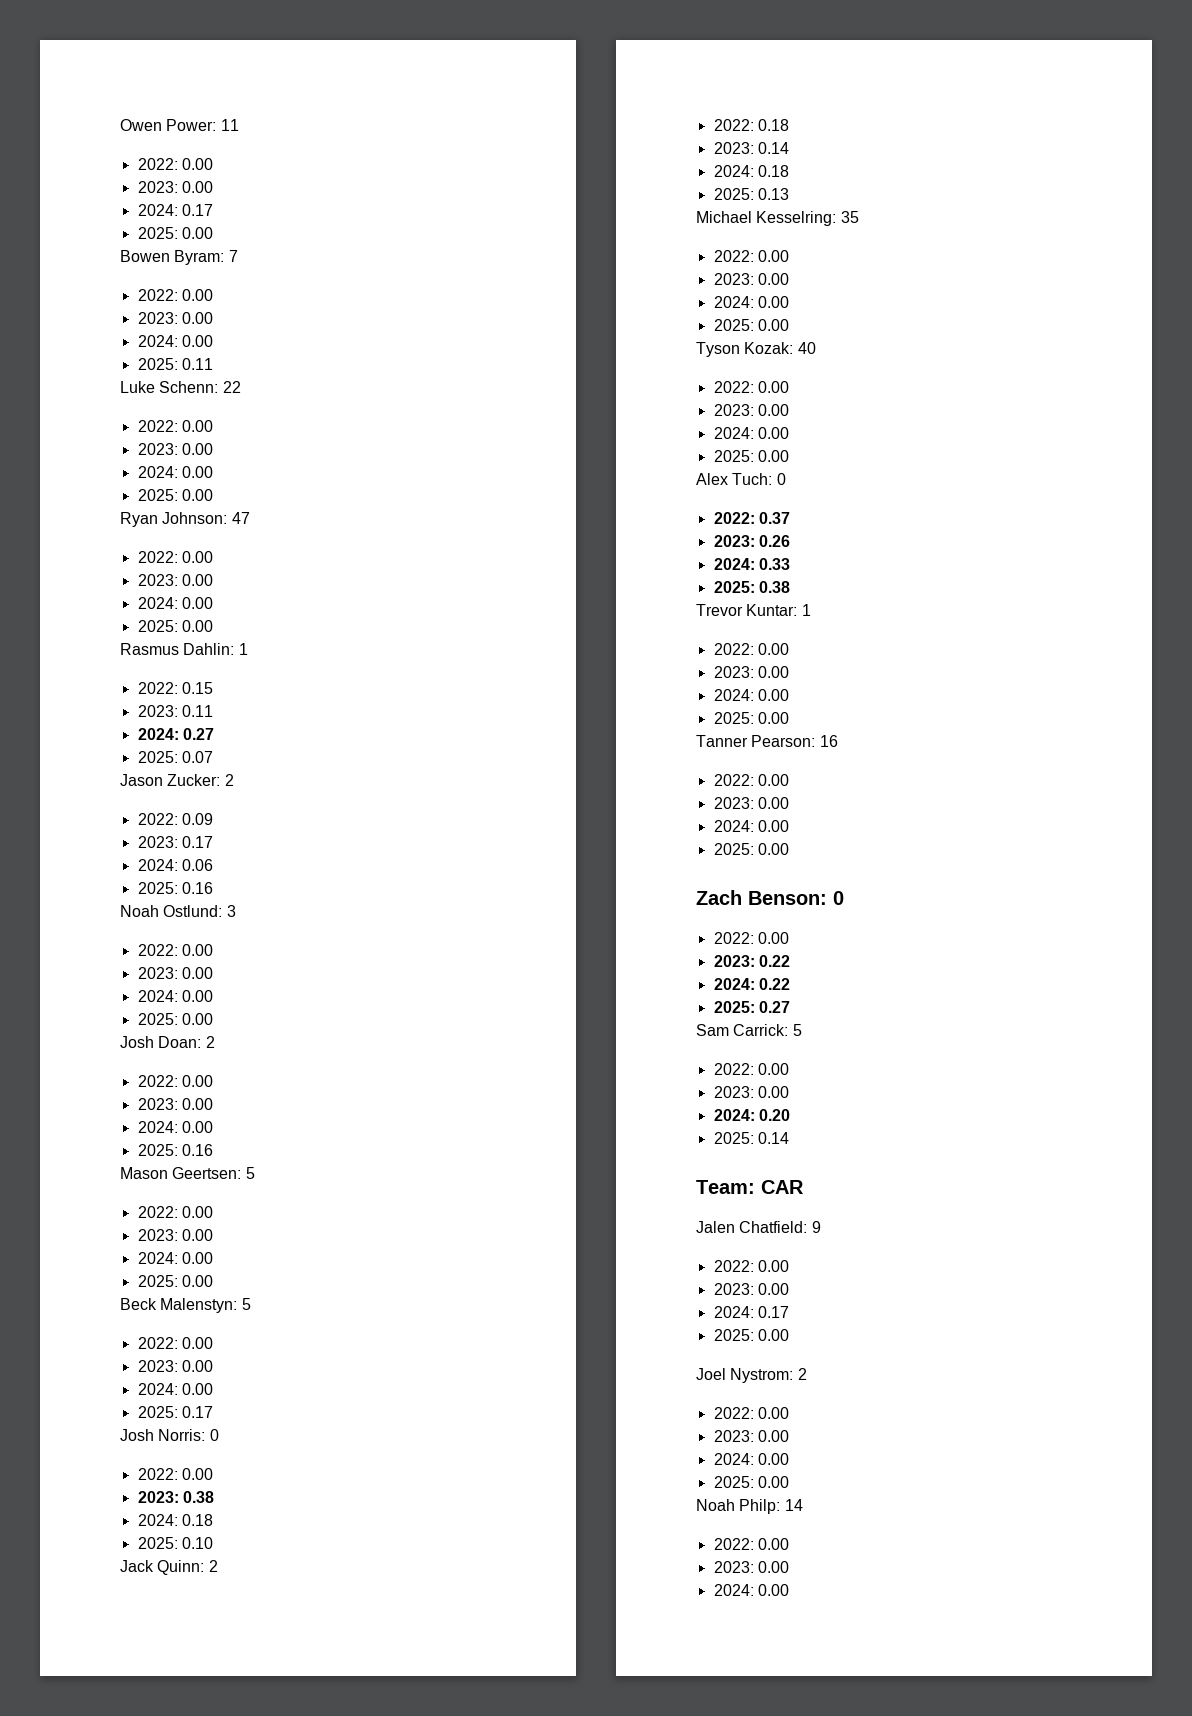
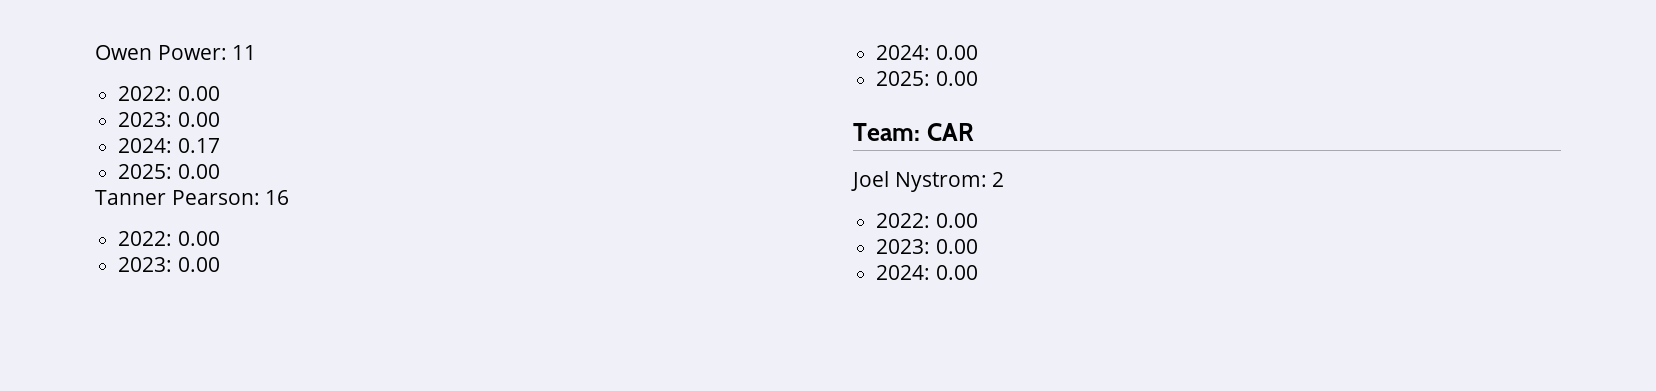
[120,250,238,265] [137,289,213,301] [137,312,213,324] [137,335,213,347] [137,358,213,370] [120,381,241,393] [137,420,213,432] [137,443,213,455] [137,466,213,478] [137,489,213,501] [120,512,250,527] [137,551,213,563] [137,574,213,586] [137,597,213,609] [137,620,213,632] [120,643,248,655] [137,682,213,694] [137,705,213,717] [137,728,214,740] [137,751,213,763] [120,774,234,786] [137,813,213,825] [137,836,213,848] [137,859,213,871] [137,882,213,894] [120,905,236,917] [137,944,213,956] [137,967,213,979] [137,990,213,1002] [137,1013,213,1025] [120,1036,215,1048] [137,1075,213,1087] [137,1098,213,1110] [137,1121,213,1133] [137,1144,213,1156] [120,1167,255,1179] [137,1206,213,1218] [137,1229,213,1241] [137,1252,213,1264] [137,1275,213,1287] [120,1298,251,1313] [137,1337,213,1349] [137,1360,213,1372] [137,1383,213,1395] [137,1406,213,1418] [120,1429,219,1441] [137,1468,213,1480] [137,1491,214,1503] [137,1514,213,1526] [137,1537,213,1549] [120,1560,218,1575] [713,119,789,131] [713,142,789,154] [713,165,789,177] [713,188,789,200] [696,211,859,226] [713,250,789,262] [713,273,789,285] [713,296,789,308] [713,319,789,331] [696,342,816,357] [713,381,789,393] [713,404,789,416] [713,427,789,439] [713,450,789,462] [696,473,786,485] [713,512,790,524] [713,535,790,547] [713,558,790,570] [713,581,790,593] [696,604,811,616] [713,643,789,655] [713,666,789,678] [713,689,789,701] [713,712,789,724] // Bowen Byram: 7 // 2022: 0.00 // 2023: 0.00 // 2024: 0.00 // 2025: 0.11 // Luke Schenn: 22 // 2022: 0.00 // 2023: 0.00 // 2024: 0.00 // 2025: 0.00 // Ryan Johnson: 47 // 2022: 0.00 // 2023: 0.00 // 2024: 0.00 // 2025: 0.00 // Rasmus Dahlin: 1 // 2022: 0.15 // 2023: 0.11 // 2024: 0.27 // 2025: 0.07 // Jason Zucker: 2 // 2022: 0.09 // 2023: 0.17 // 2024: 0.06 // 2025: 0.16 // Noah Ostlund: 3 // 2022: 0.00 // 2023: 0.00 // 2024: 0.00 // 2025: 0.00 // Josh Doan: 2 // 2022: 0.00 // 2023: 0.00 // 2024: 0.00 // 2025: 0.16 // Mason Geertsen: 5 // 2022: 0.00 // 2023: 0.00 // 2024: 0.00 // 2025: 0.00 // Beck Malenstyn: 5 // 2022: 0.00 // 2023: 0.00 // 2024: 0.00 // 2025: 0.17 // Josh Norris: 0 // 2022: 0.00 // 2023: 0.38 // 2024: 0.18 // 2025: 0.10 // Jack Quinn: 2 // 2022: 0.18 // 2023: 0.14 // 2024: 0.18 // 2025: 0.13 // Michael Kesselring: 35 // 2022: 0.00 // 2023: 0.00 // 2024: 0.00 // 2025: 0.00 // Tyson Kozak: 40 // 2022: 0.00 // 2023: 0.00 // 2024: 0.00 // 2025: 0.00 // Alex Tuch: 0 // 2022: 0.37 // 2023: 0.26 // 2024: 0.33 // 2025: 0.38 // Trevor Kuntar: 1 // 2022: 0.00 // 2023: 0.00 // 2024: 0.00 // 2025: 0.00 -> (220, 171) none
[696,890,844,905] [713,932,789,944] [713,955,790,967] [713,978,790,990] [713,1001,790,1013] [696,1024,802,1036] [713,1063,789,1075] [713,1086,789,1098] [713,1109,790,1121] [713,1132,789,1144] [696,1180,804,1194] [696,1221,821,1233] [713,1260,789,1272] [713,1283,789,1295] [713,1306,789,1318] [713,1329,789,1341] Zach Benson: 0 // 2022: 0.00 // 2023: 0.22 // 2024: 0.22 // 2025: 0.27 // Sam Carrick: 5 // 2022: 0.00 // 2023: 0.00 // 2024: 0.20 // 2025: 0.14 // Team: CAR // Jalen Chatfield: 9 // 2022: 0.00 // 2023: 0.00 // 2024: 0.17 // 2025: 0.00 -> [853,123,974,141] Team: CAR
[713,1476,789,1488] [696,1499,803,1514] [713,1538,789,1550] [713,1561,789,1573] [713,1584,789,1596] // 2025: 0.00 // Noah Philp: 14 // 2022: 0.00 // 2023: 0.00 // 2024: 0.00 -> (978, 272) none

